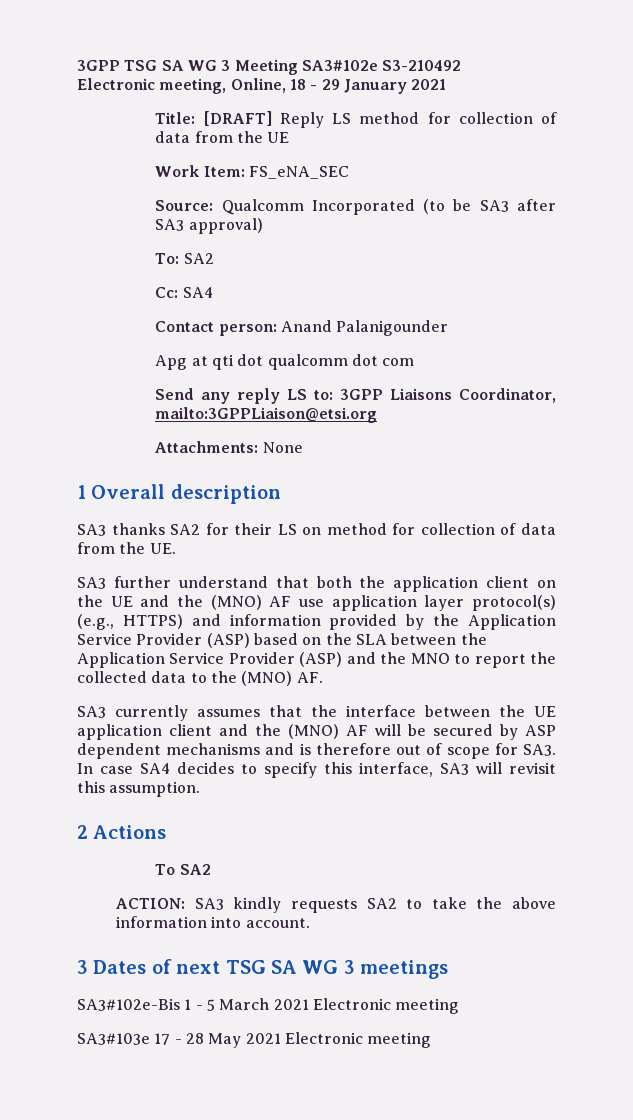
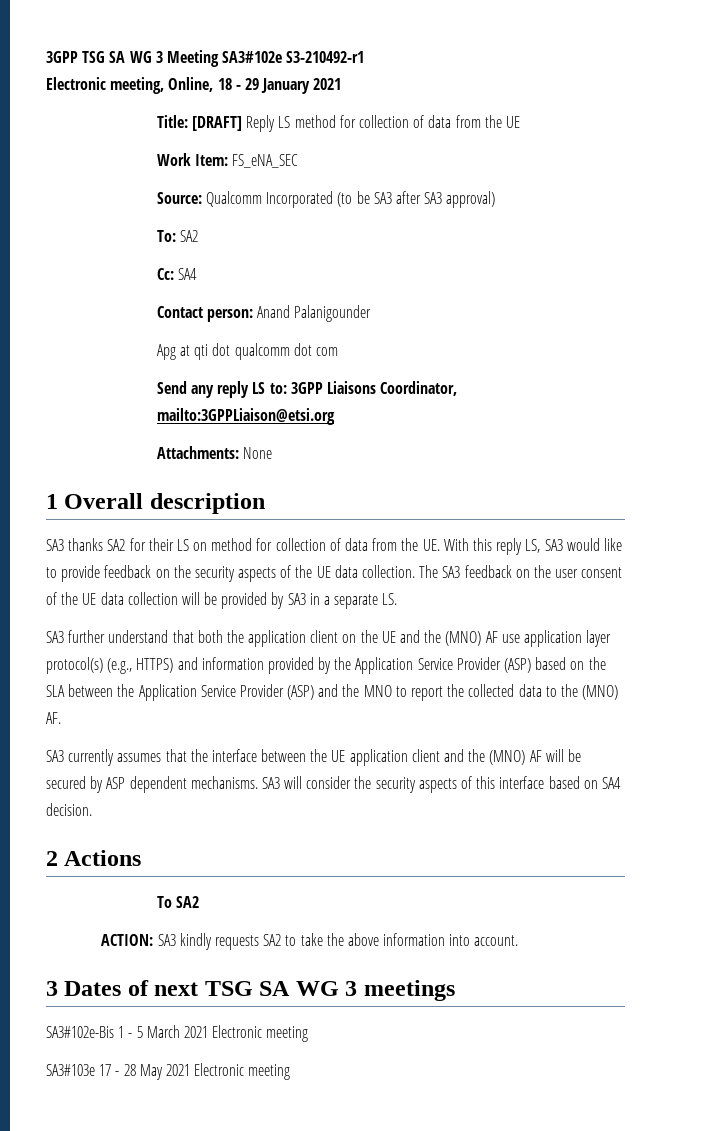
[382,60,462,71] S3-210492 -> [286,51,365,63] S3-210492-r1
(176, 548) none -> [443,538,622,555] [46,565,623,582] [46,592,398,609] With this reply LS, SA3 would like to provide feedback on the security aspects of the UE data collection. The SA3 feedback on the user consent of the UE data collection will be provided by SA3 in a separate LS.
[166,743,556,759] [77,762,556,778] [77,781,201,797] mechanisms and is therefore out of scope for SA3. In case SA4 decides to specify this interface, SA3 will revisit this assumption. -> [190,776,621,793] [46,803,92,816] mechanisms. SA3 will consider the security aspects of this interface based on SA4 decision.

